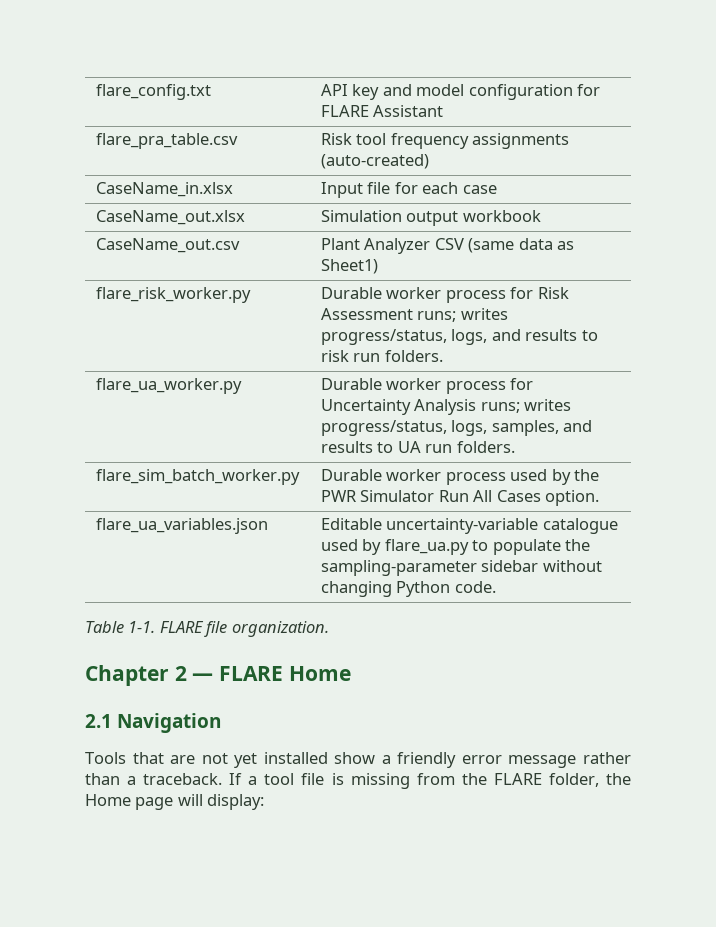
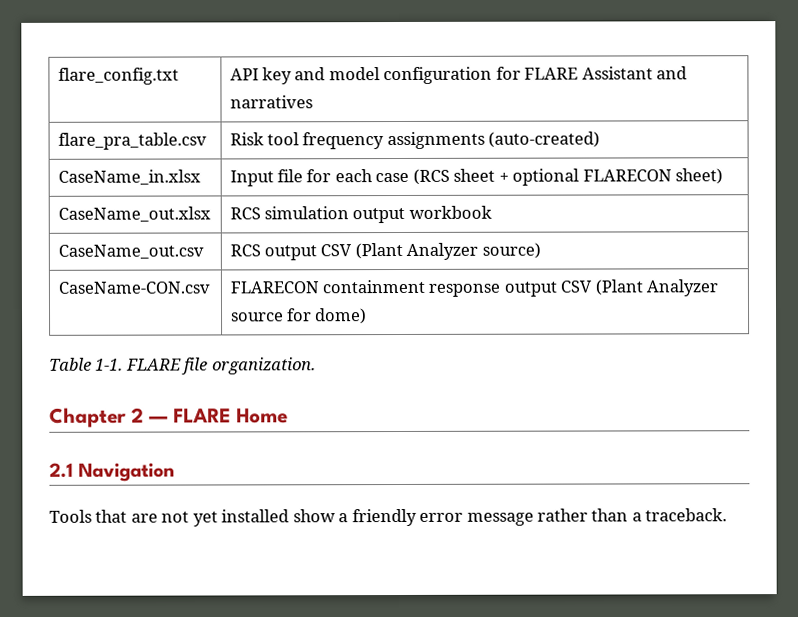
(444, 111) none -> [656,66,688,80] [229,95,313,109] and narratives
(497, 189) none -> [412,168,724,186] (RCS sheet + optional FLARECON sheet)
[320,210,402,222] Simulation -> [229,206,350,220] RCS simulation
[320,238,575,254] [320,259,378,274] [95,287,251,303] [320,287,569,303] [320,308,508,322] [320,329,598,345] [320,350,443,362] [95,378,242,394] [320,378,534,394] [320,399,572,415] [320,420,593,436] [320,441,515,453] [95,469,300,485] [320,469,600,485] [320,490,600,506] [95,518,268,534] [320,518,618,534] [320,539,591,555] [320,560,602,576] [320,581,496,597] Plant Analyzer CSV (same data as Sheet1) // flare_risk_worker.py | Durable worker process for Risk Assessment runs; writes progress/status, logs, and results to risk run folders. // flare_ua_worker.py | Durable worker process for Uncertainty Analysis runs; writes progress/status, logs, samples, and results to UA run folders. // flare_sim_batch_worker.py | Durable worker process used by the PWR Simulator Run All Cases option. // flare_ua_variables.json | Editable uncertainty-variable catalogue used by flare_ua.py to populate the sampling-parameter sidebar without changing Python code. -> [229,242,541,261] [57,281,210,294] [229,279,719,297] [230,308,368,325] RCS output CSV (Plant Analyzer source) // CaseName-CON.csv | FLARECON containment response output CSV (Plant Analyzer source for dome)
[229,773,632,789] [85,794,265,810] If a tool file is missing from the FLARE folder, the Home page will display: -> (728, 515) none

